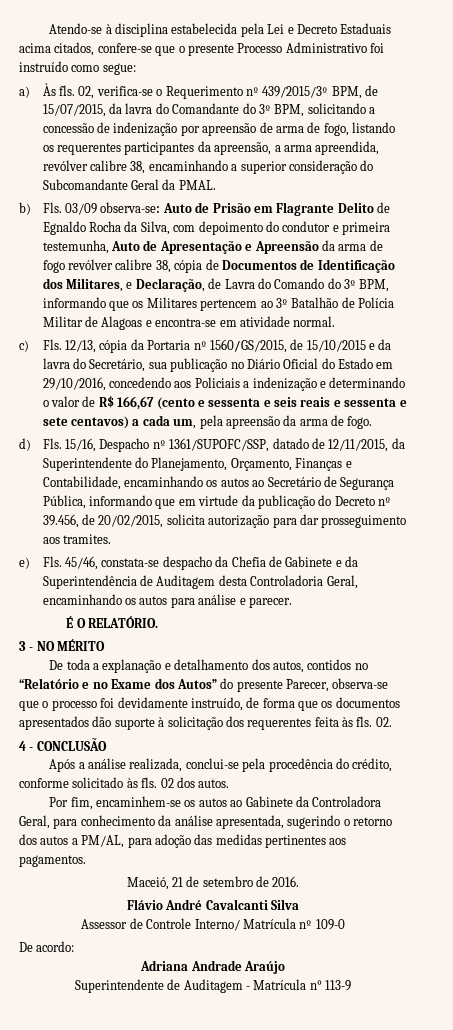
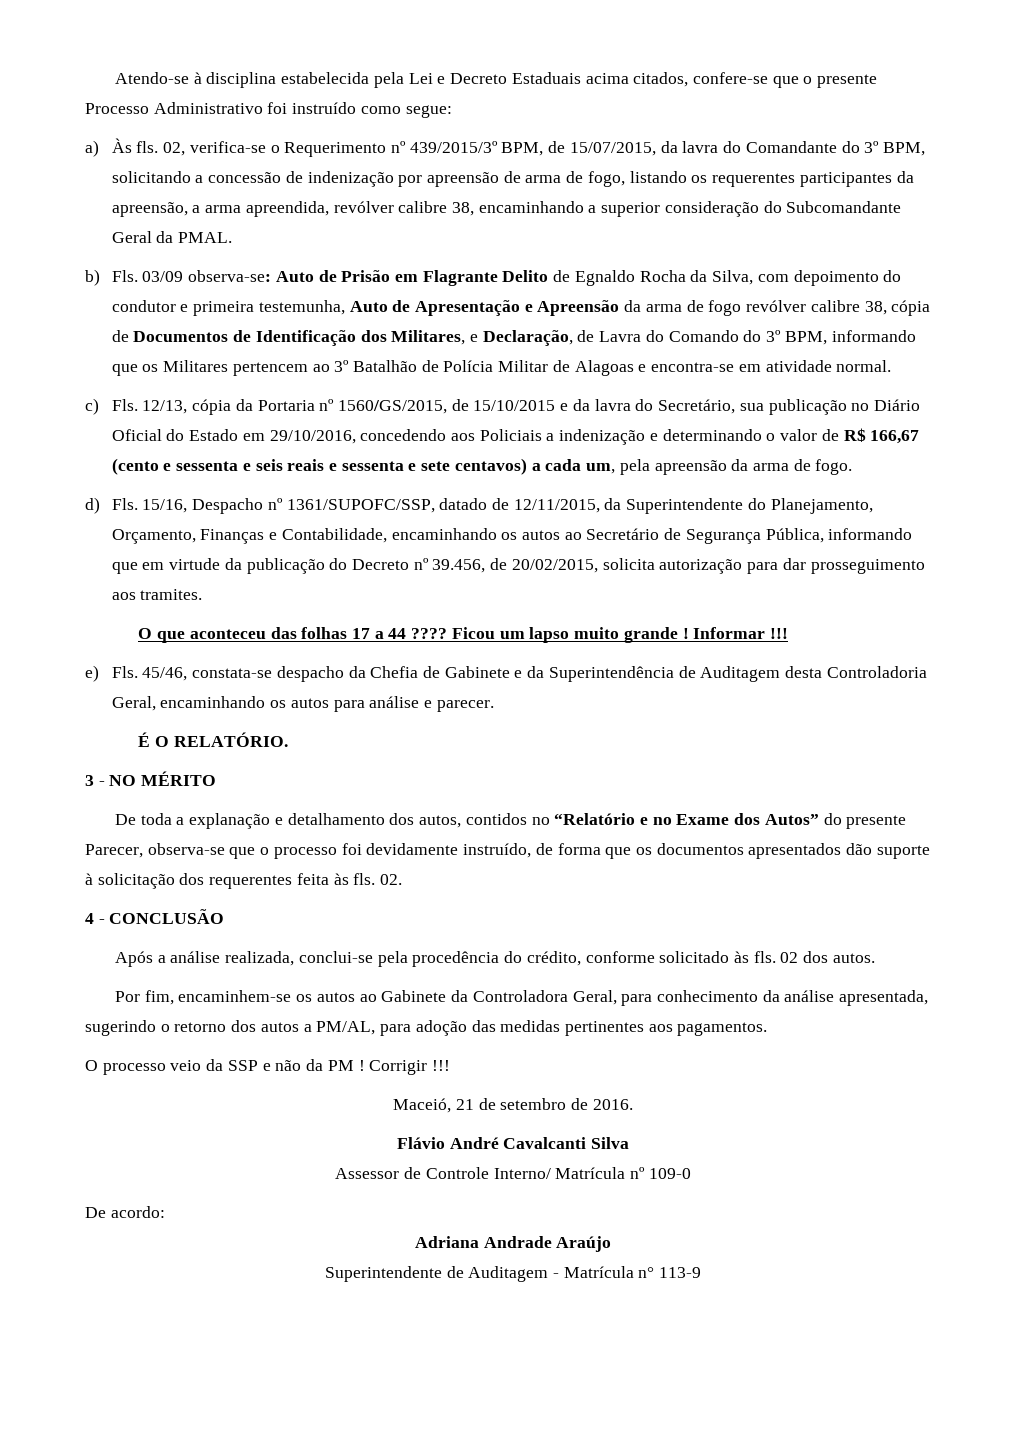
(112, 539) none -> [138,627,788,643] // O que aconteceu das folhas 17 a 44 ???? Ficou um lapso muito grande ! Informar !!!
(86, 861) none -> [85,1059,450,1075] // O processo veio da SSP e não da PM ! Corrigir !!!

